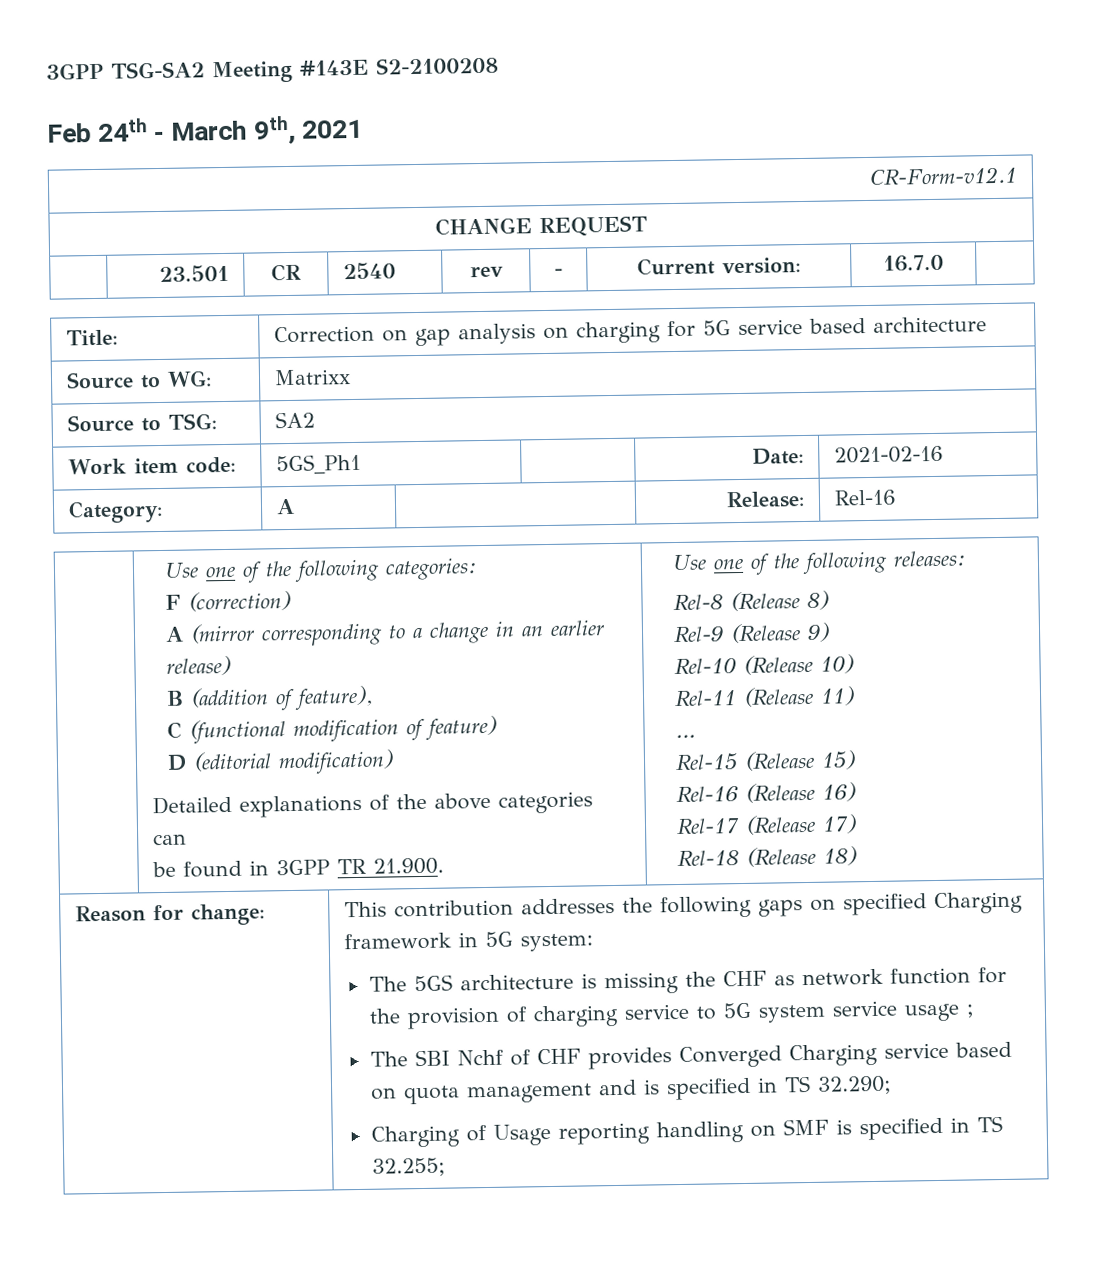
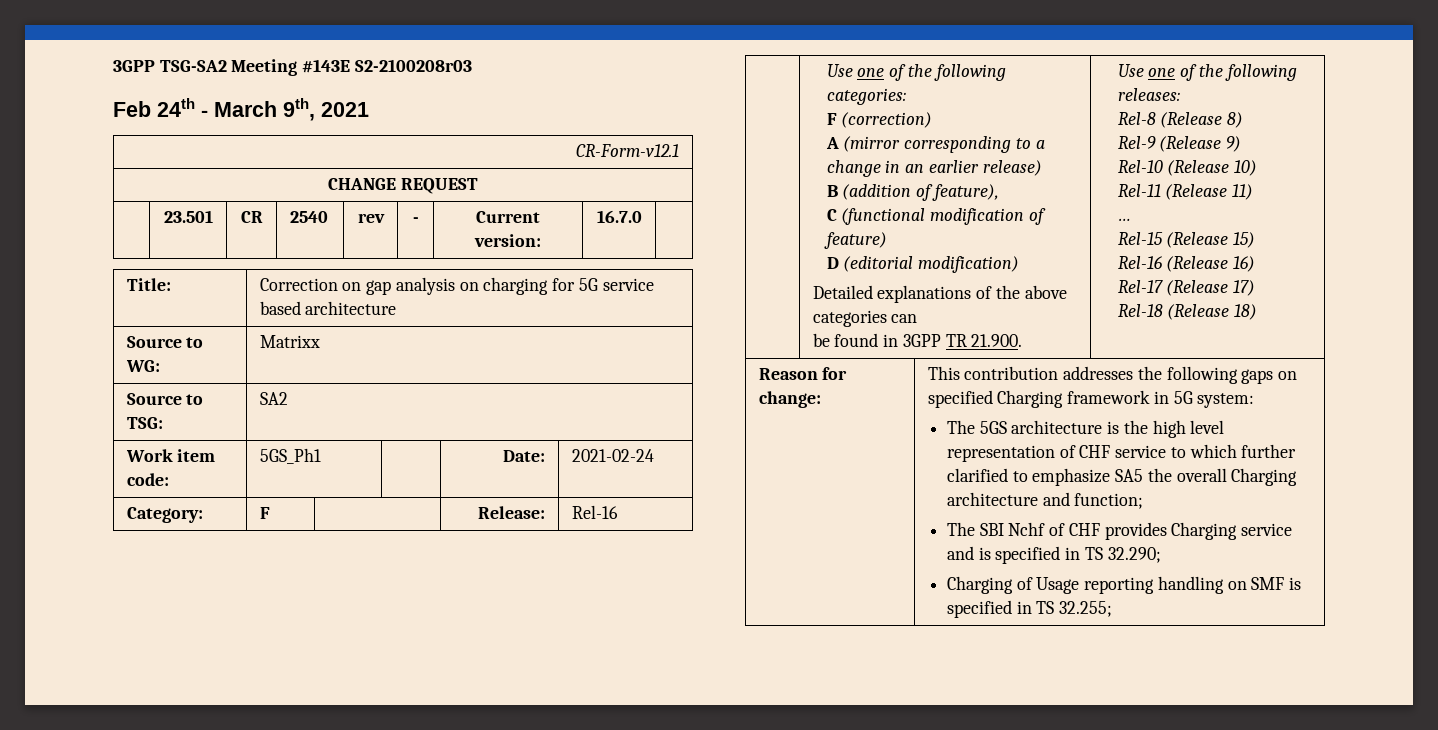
[376,56,499,75] S2-2100208 -> [354,59,472,72] S2-2100208r03
[833,445,944,464] 2021-02-16 -> [571,449,654,462] 2021-02-24
[275,498,295,515] A -> [259,507,270,519] F
[603,966,1007,995] [368,1000,975,1030] missing the CHF as network function for the provision of charging service to 5G system service usage ; -> [1123,420,1225,438] [946,444,1297,462] [946,468,1298,486] [946,492,1144,509] the high level representation of CHF service to which further clarified to emphasize SA5 the overall Charging architecture and function;
[678,1045,782,1069] Converged -> (1167, 531) none
[954,1041,1012,1058] [370,1083,592,1105] based on quota management -> (1293, 529) none

